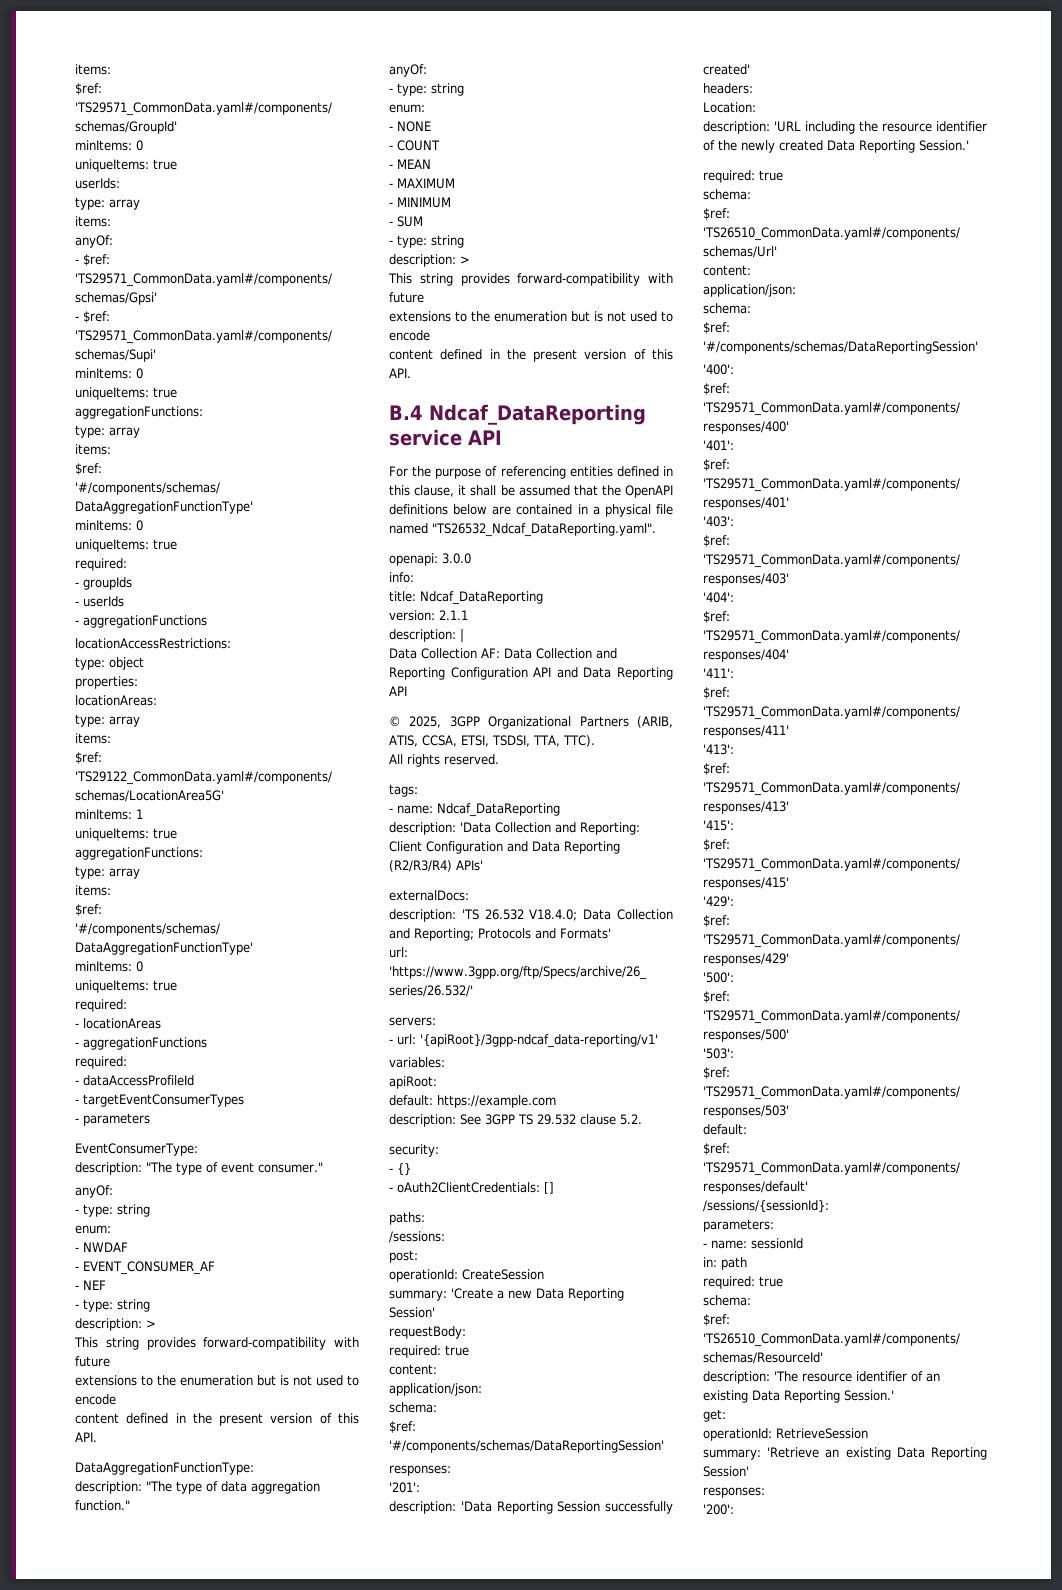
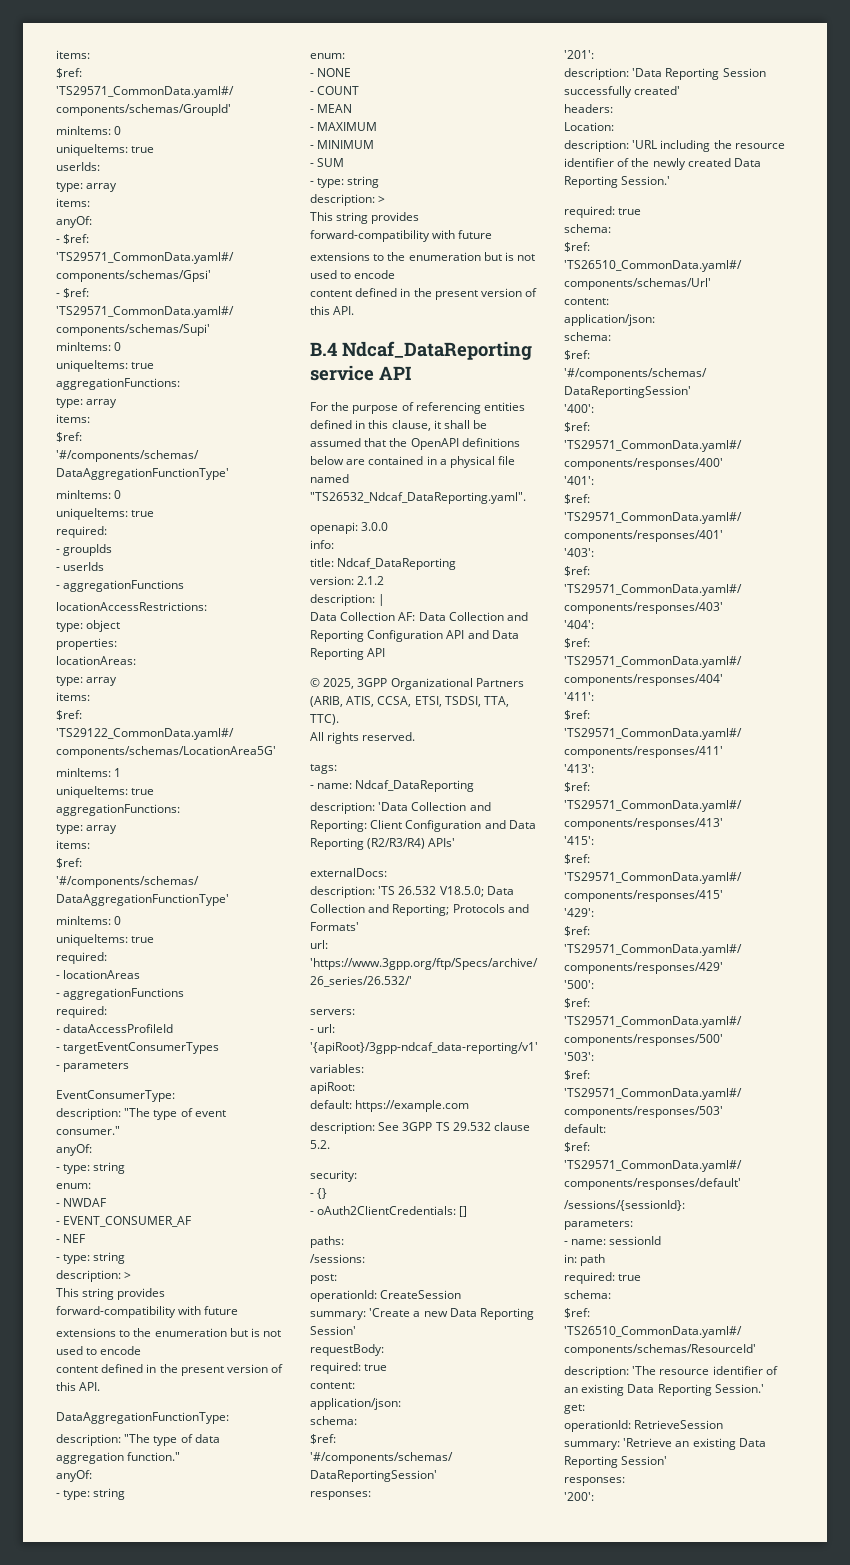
[439,610,468,620] 2.1.1 -> [357,576,385,585] 2.1.2
[529,909,578,921] V18.4.0; -> [439,886,484,897] V18.5.0;

